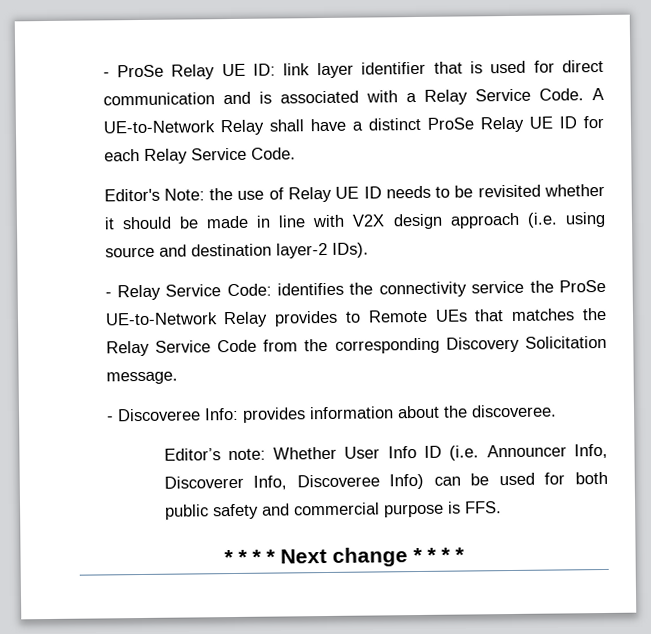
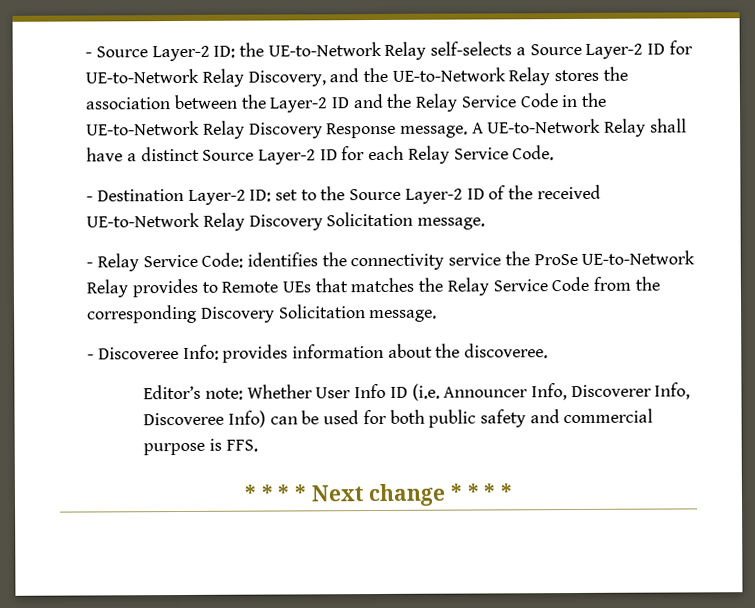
[102,59,604,80] [102,88,584,106] - ProSe Relay UE ID: link layer identifier that is used for direct communication and is associated with a Relay Service Code. -> [85,40,693,62] [85,66,628,87] [85,92,608,113] [86,120,468,139] - Source Layer-2 ID: the UE-to-Network Relay self-selects a Source Layer-2 ID for UE-to-Network Relay Discovery, and the UE-to-Network Relay stores the association between the Layer-2 ID and the Relay Service Code in the UE-to-Network Relay Discovery Response message.
[426,116,553,133] ProSe Relay UE -> [202,149,316,165] Source Layer-2
[103,183,606,203] [103,211,606,230] [104,242,369,259] Editor's Note: the use of Relay UE ID needs to be revisited whether it should be made in line with V2X design approach (i.e. using source and destination layer-2 IDs). -> [86,184,601,205] [86,211,485,231] - Destination Layer-2 ID: set to the Source Layer-2 ID of the received UE-to-Network Relay Discovery Solicitation message.

